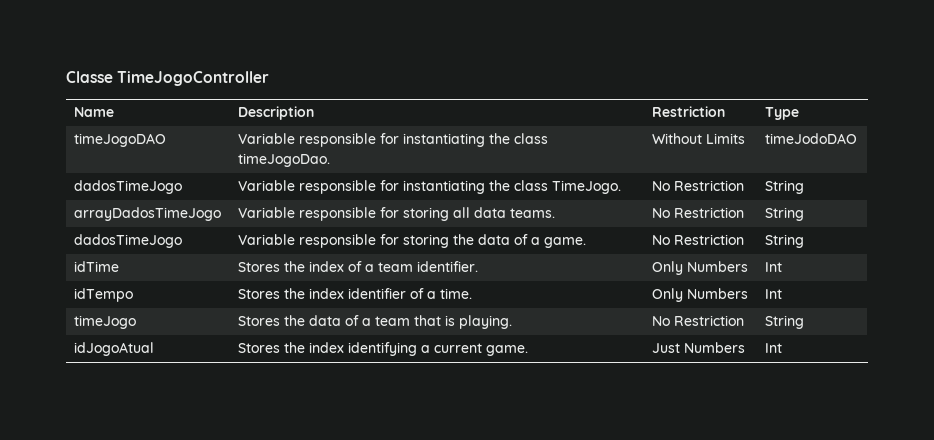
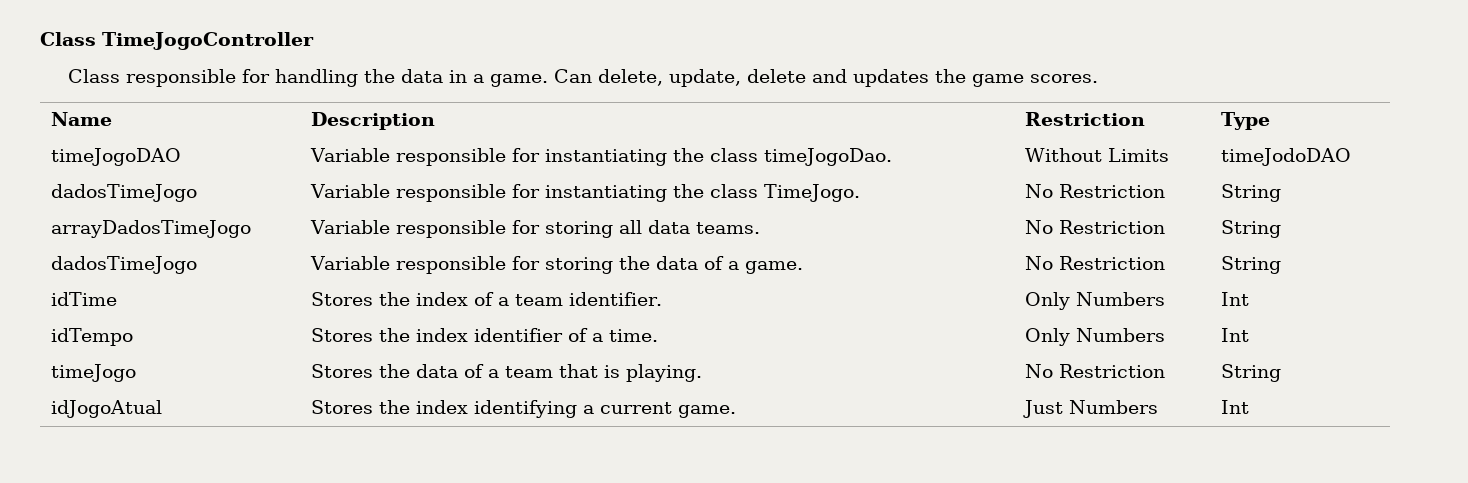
[66,71,113,83] Classe -> [40,32,96,46] Class
(270, 78) none -> [67,69,1098,87] // Class responsible for handling the data in a game. Can delete, update, delete and updates the game scores.

